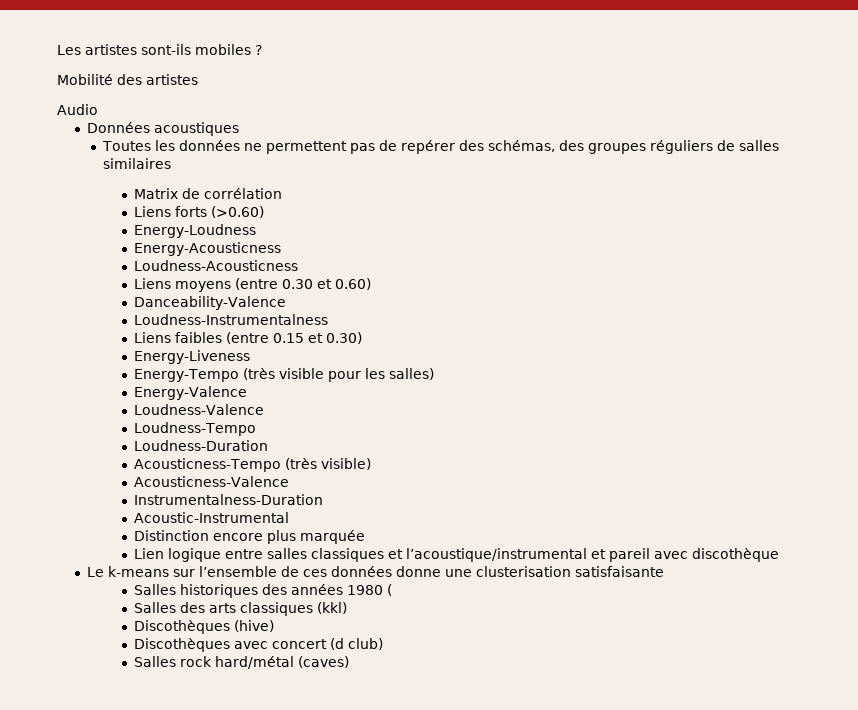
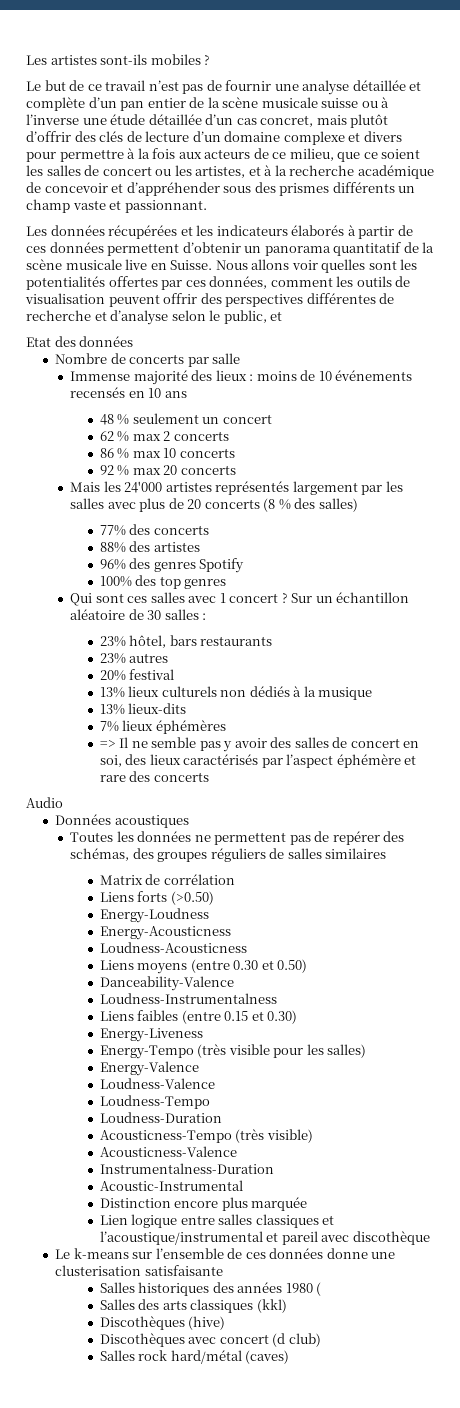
[57,74,198,85] Mobilité des artistes -> [26,80,422,95] [26,97,390,111] [26,114,389,128] [26,131,402,145] [26,148,421,162] [26,165,434,179] [26,182,416,196] [26,199,207,213] [26,225,413,239] [26,242,435,256] [26,259,418,273] [26,276,411,290] [25,293,395,307] [26,310,283,325] [26,336,134,347] [55,353,241,367] [70,370,413,385] [70,387,187,398] [99,413,272,425] [99,431,229,442] [99,448,235,459] [99,465,236,476] [70,481,403,495] [70,498,358,512] [99,524,209,536] [99,541,200,553] [99,558,245,573] [99,575,227,589] [70,592,410,606] [70,609,207,620] [99,635,273,648] [99,653,169,664] [99,669,175,681] [99,686,373,700] [99,703,187,715] [99,720,226,734] [99,737,420,752] [99,754,417,768] [99,771,209,782] Le but de ce travail n’est pas de fournir une analyse détaillée et complète d’un pan entier de la scène musicale suisse ou à l’inverse une étude détaillée d’un cas concret, mais plutôt d’offrir des clés de lecture d’un domaine complexe et divers pour permettre à la fois aux acteurs de ce milieu, que ce soient les salles de concert ou les artistes, et à la recherche académique de concevoir et d’appréhender sous des prismes différents un champ vaste et passionnant. // Les données récupérées et les indicateurs élaborés à partir de ces données permettent d’obtenir un panorama quantitatif de la scène musicale live en Suisse. Nous allons voir quelles sont les potentialités offertes par ces données, comment les outils de visualisation peuvent offrir des perspectives différentes de recherche et d’analyse selon le public, et // Etat des données // Nombre de concerts par salle // Immense majorité des lieux : moins de 10 événements recensés en 10 ans // 48 % seulement un concert // 62 % max 2 concerts // 86 % max 10 concerts // 92 % max 20 concerts // Mais les 24'000 artistes représentés largement par les salles avec plus de 20 concerts (8 % des salles) // 77% des concerts // 88% des artistes // 96% des genres Spotify // 100% des top genres // Qui sont ces salles avec 1 concert ? Sur un échantillon aléatoire de 30 salles : // 23% hôtel, bars restaurants // 23% autres // 20% festival // 13% lieux culturels non dédiés à la musique // 13% lieux-dits // 7% lieux éphémères // => Il ne semble pas y avoir des salles de concert en soi, des lieux caractérisés par l’aspect éphémère et rare des concerts
[210,206,264,218] (>0.60) -> [170,891,214,905] (>0.50)
[334,278,371,290] 0.60) -> [277,959,308,973] 0.50)

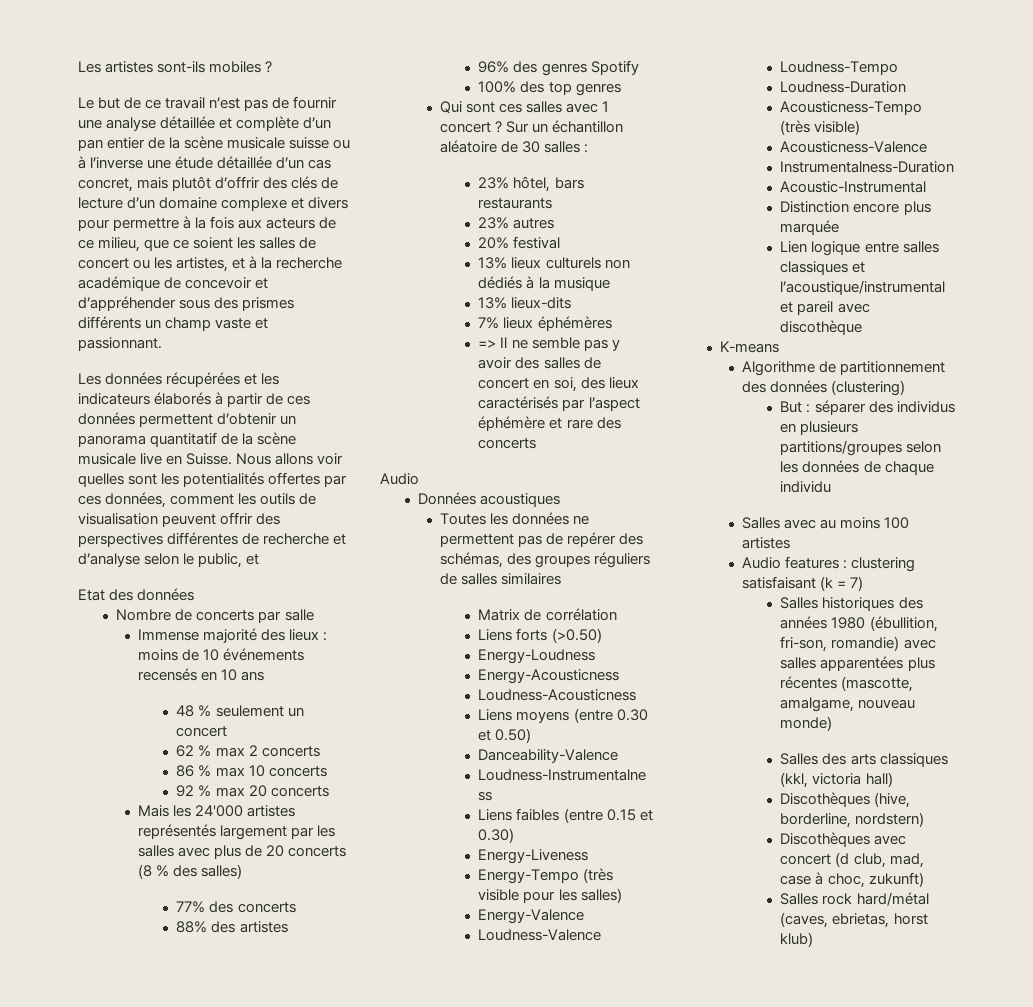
[55,1248,396,1259] [55,1265,223,1276] Le k-means sur l’ensemble de ces données donne une clusterisation satisfaisante -> [720,341,780,353] [742,361,946,376] [742,380,906,396] [780,400,955,415] [780,421,859,435] [780,440,942,456] [780,460,934,475] [780,481,832,493] [742,517,910,529] [742,537,791,549] [742,556,916,572] [742,576,864,591] K-means // Algorithme de partitionnement des données (clustering) // But : séparer des individus en plusieurs partitions/groupes selon les données de chaque individu // Salles avec au moins 100 artistes // Audio features : clustering satisfaisant (k = 7)
[316,1282,322,1296] [99,1299,287,1313] [99,1316,226,1330] [99,1333,321,1347] ( // Salles des arts classiques (kkl) // Discothèques (hive) // Discothèques avec concert (d club) -> [869,616,938,632] [780,636,936,652] [780,656,935,671] [780,676,914,692] [780,697,916,712] [780,716,833,731] [780,753,948,767] [780,772,893,788] [780,792,911,808] [780,812,925,828] [780,832,907,847] [780,852,924,868] [780,872,924,888] (ébullition, fri-son, romandie) avec salles apparentées plus récentes (mascotte, amalgame, nouveau monde) // Salles des arts classiques (kkl, victoria hall) // Discothèques (hive, borderline, nordstern) // Discothèques avec concert (d club, mad, case à choc, zukunft)
[245,1350,290,1364] (caves) -> [780,912,928,928] [780,932,814,947] (caves, ebrietas, horst klub)

